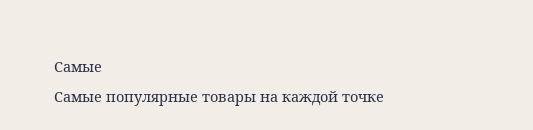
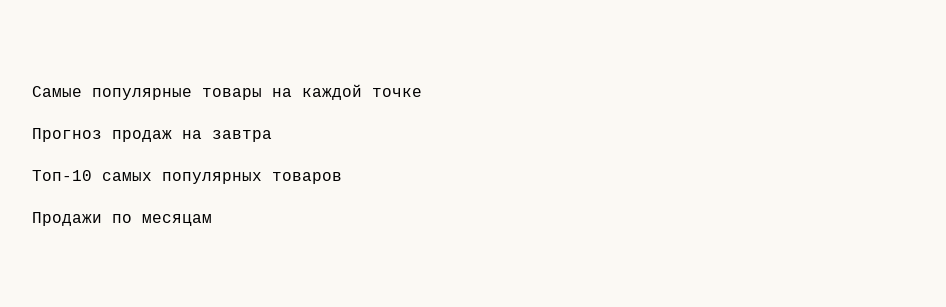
[54,62,102,72] [54,92,102,102] Самые // Самые -> [32,86,82,97] Самые
(384, 98) none -> [32,128,272,142] [32,170,342,184] [32,212,212,226] // Прогноз продаж на завтра // Топ-10 самых популярных товаров // Продажи по месяцам

